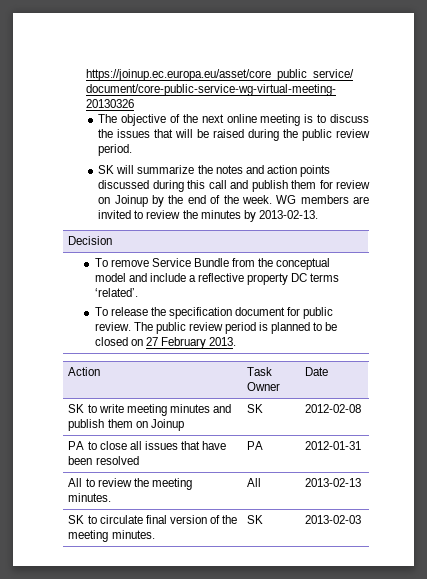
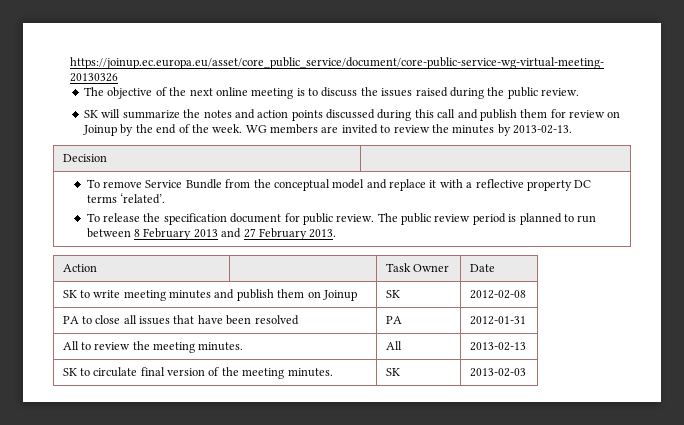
[154,129,210,138] that will be -> (413, 92) none
[335,129,370,138] [98,144,133,156] review period. -> [541,88,580,96] review.
[149,273,186,282] include -> [389,179,463,191] replace it with
[325,322,338,331] [94,337,143,346] be closed on -> [577,215,597,223] [86,228,242,240] run between 8 February 2013 and

